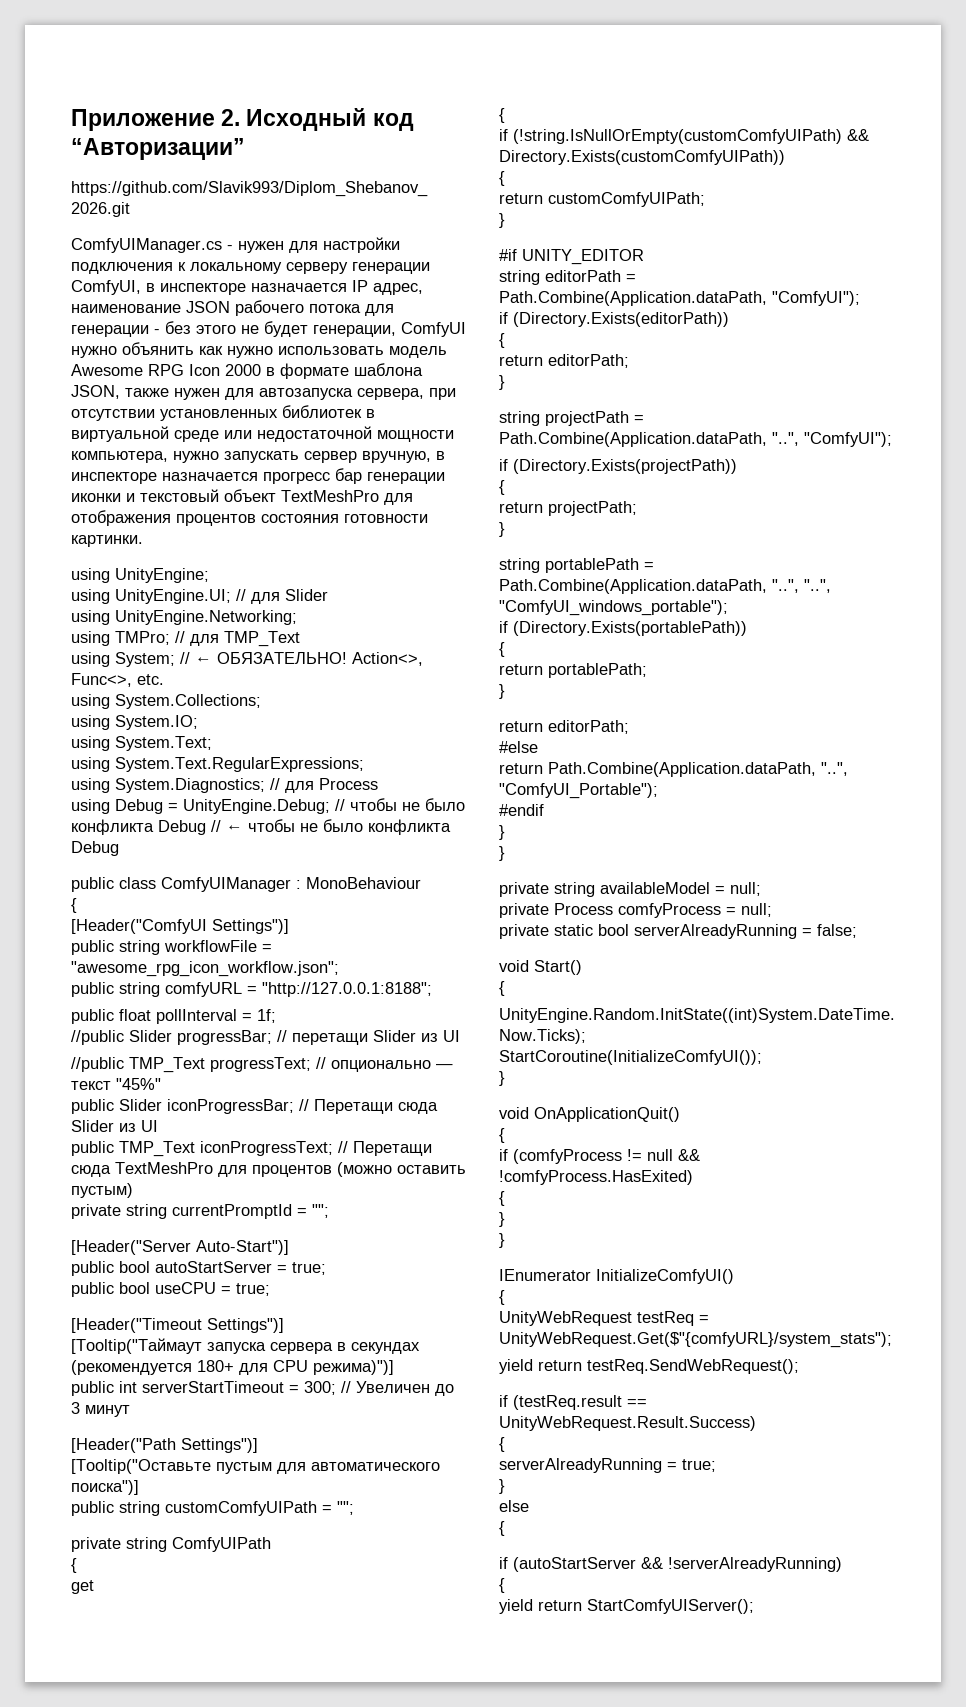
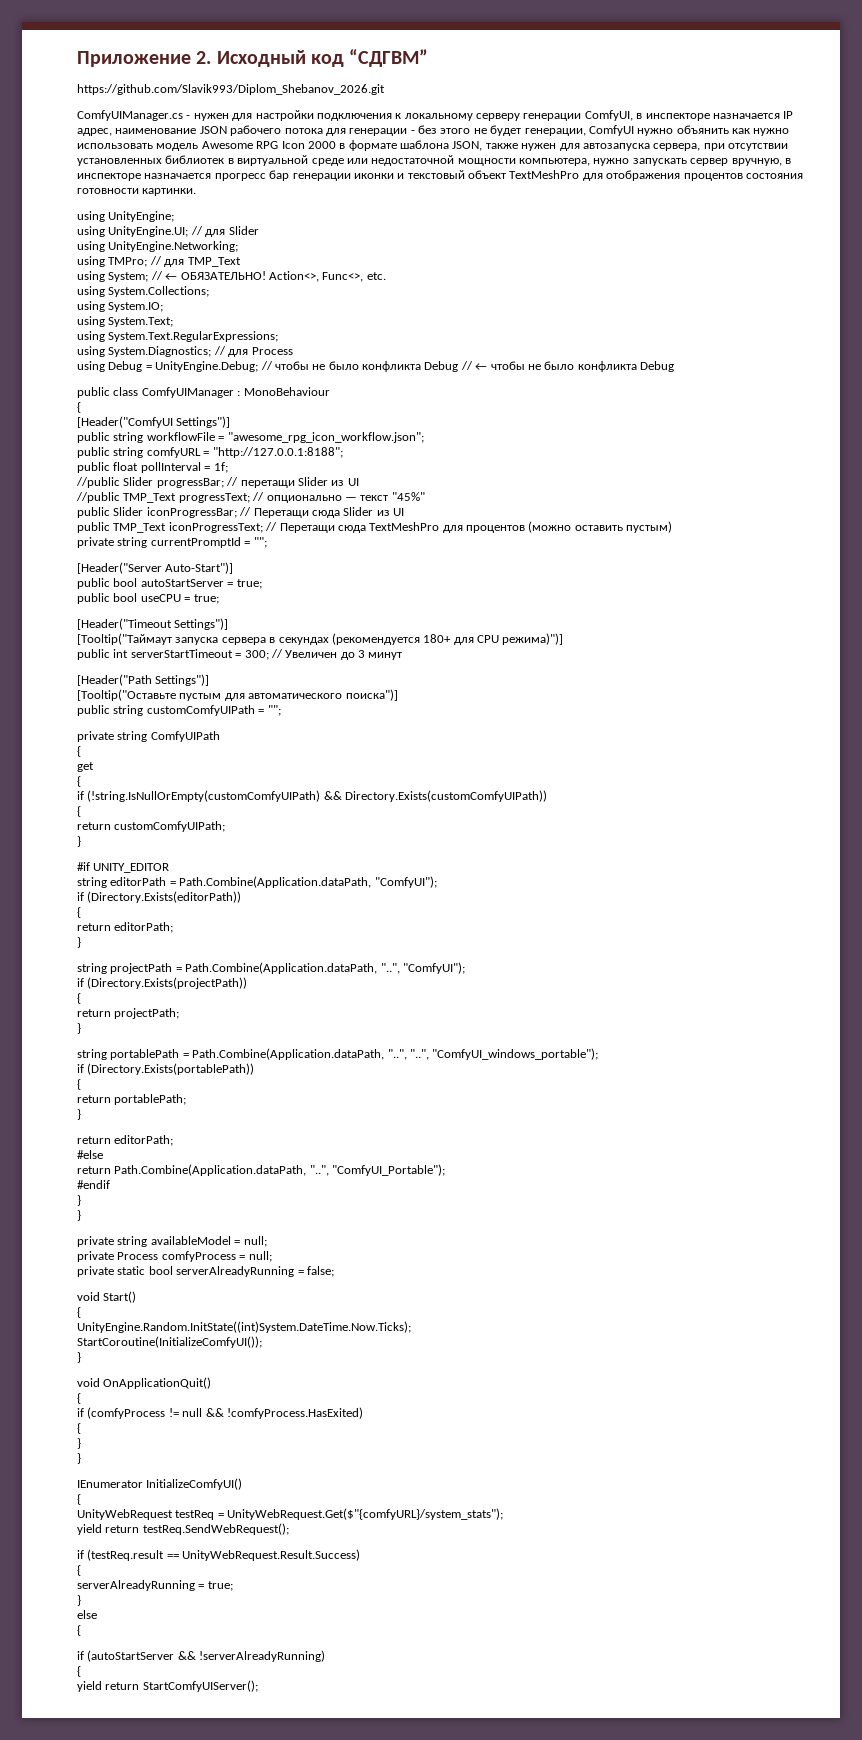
[71,138,245,160] “Авторизации” -> [349,49,429,67] “СДГВМ”

